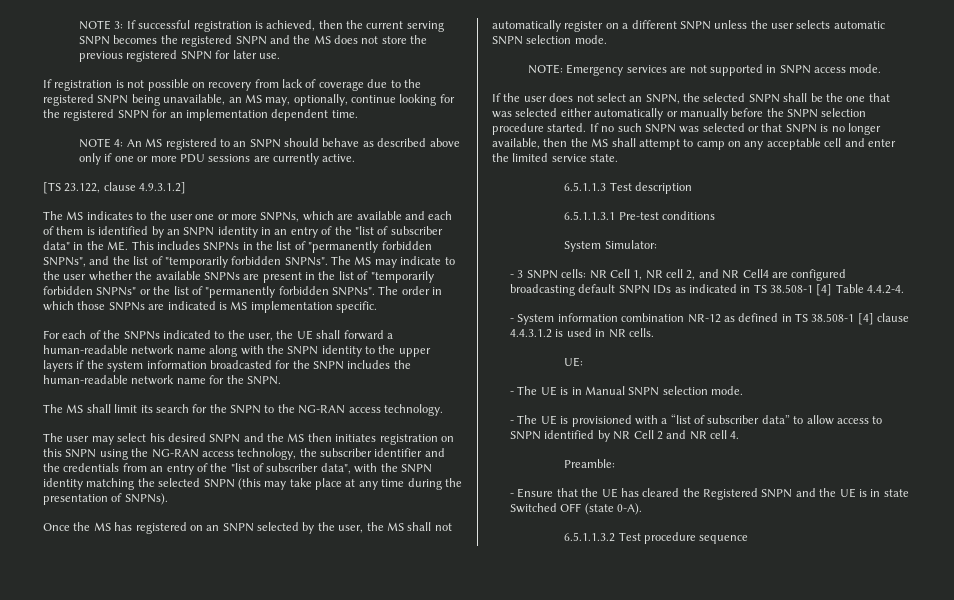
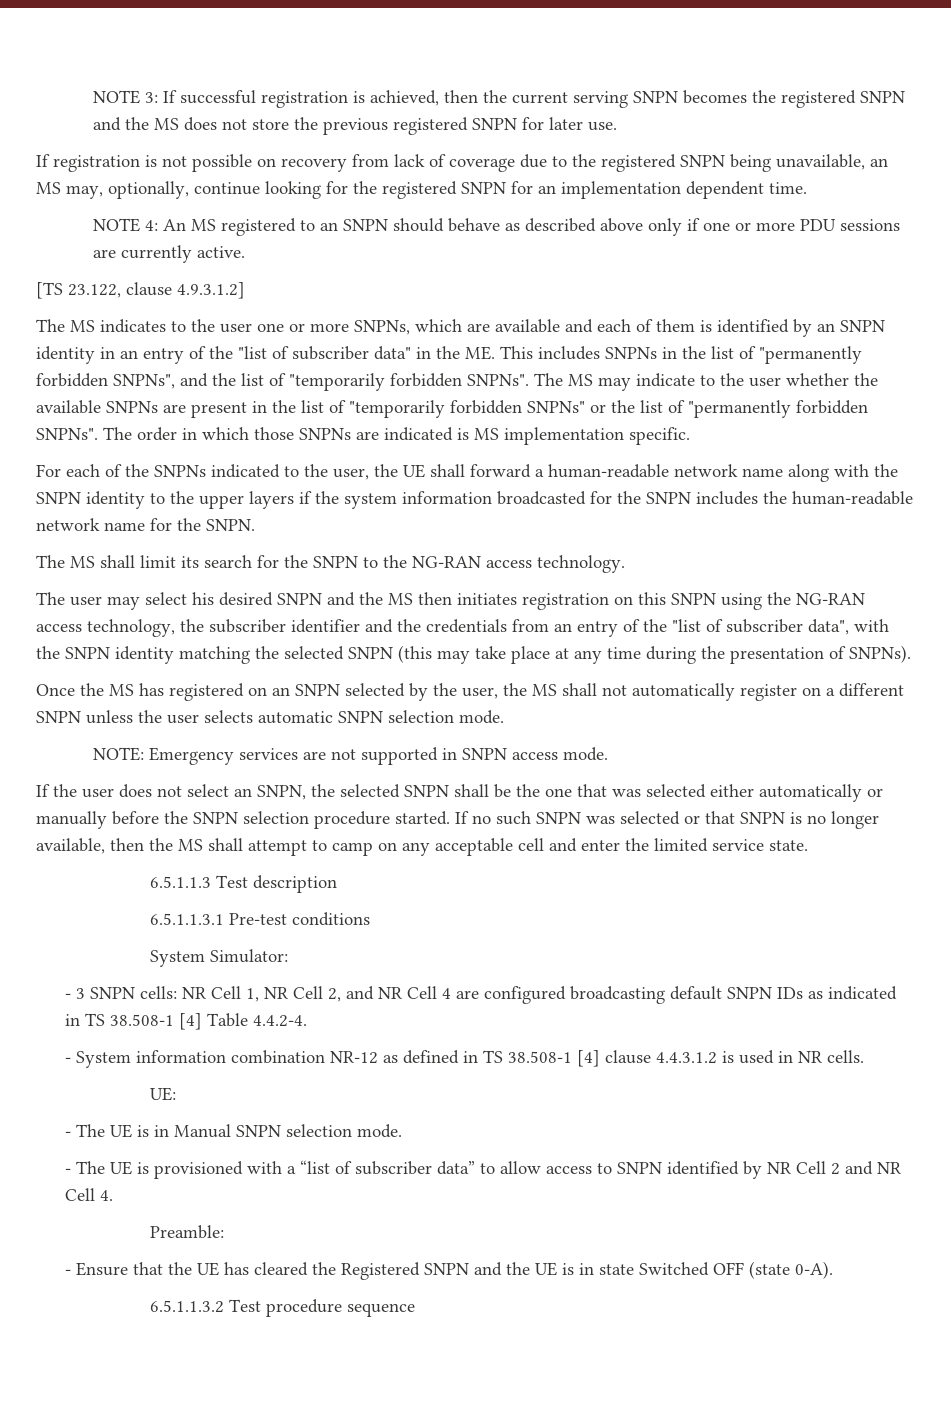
[666,269,684,278] cell -> [292,986,323,999] Cell
[742,269,769,278] Cell4 -> [406,986,451,999] Cell 4
[710,430,728,439] cell -> [64,1188,95,1201] Cell

